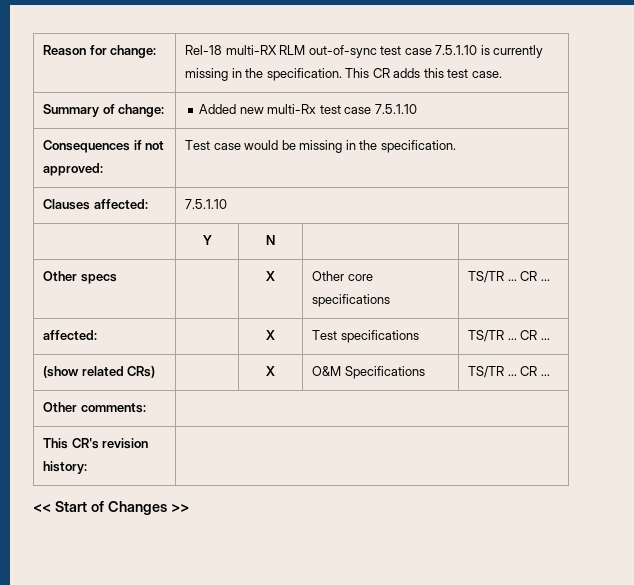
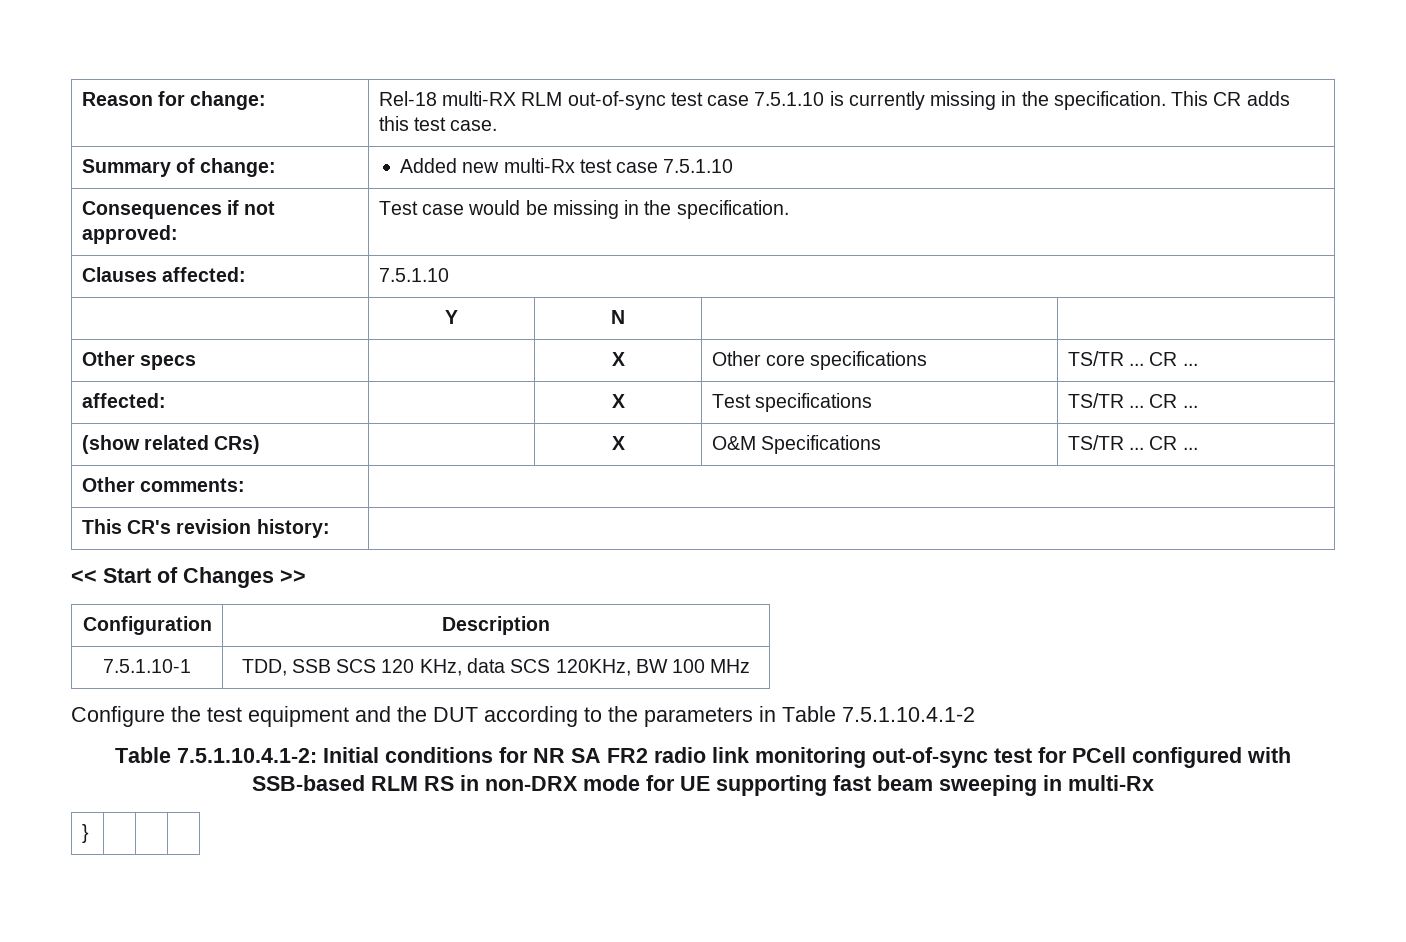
(189, 508) none -> [82,616,212,635] [442,616,550,635] [103,659,191,673] [241,658,751,676] [71,706,975,727] [115,747,1291,768] [252,775,1154,796] [81,824,89,843] // Configuration | Description // 7.5.1.10-1 | TDD, SSB SCS 120 KHz, data SCS 120KHz, BW 100 MHz // Configure the test equipment and the DUT according to the parameters in Table 7.5.1.10.4.1-2 // Table 7.5.1.10.4.1-2: Initial conditions for NR SA FR2 radio link monitoring out-of-sync test for PCell configured with SSB-based RLM RS in non-DRX mode for UE supporting fast beam sweeping in multi-Rx // } | | |

